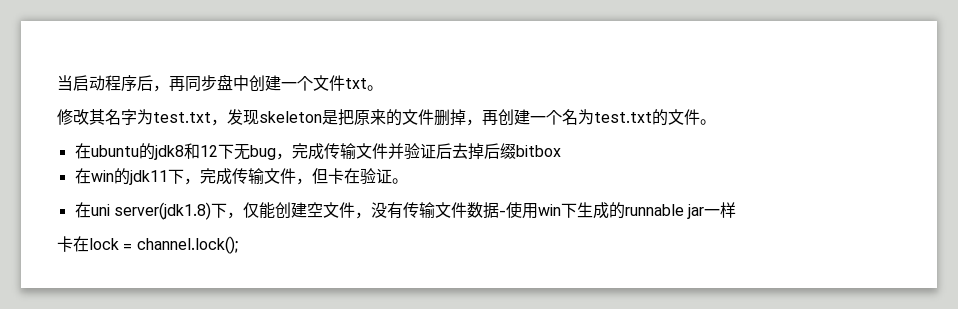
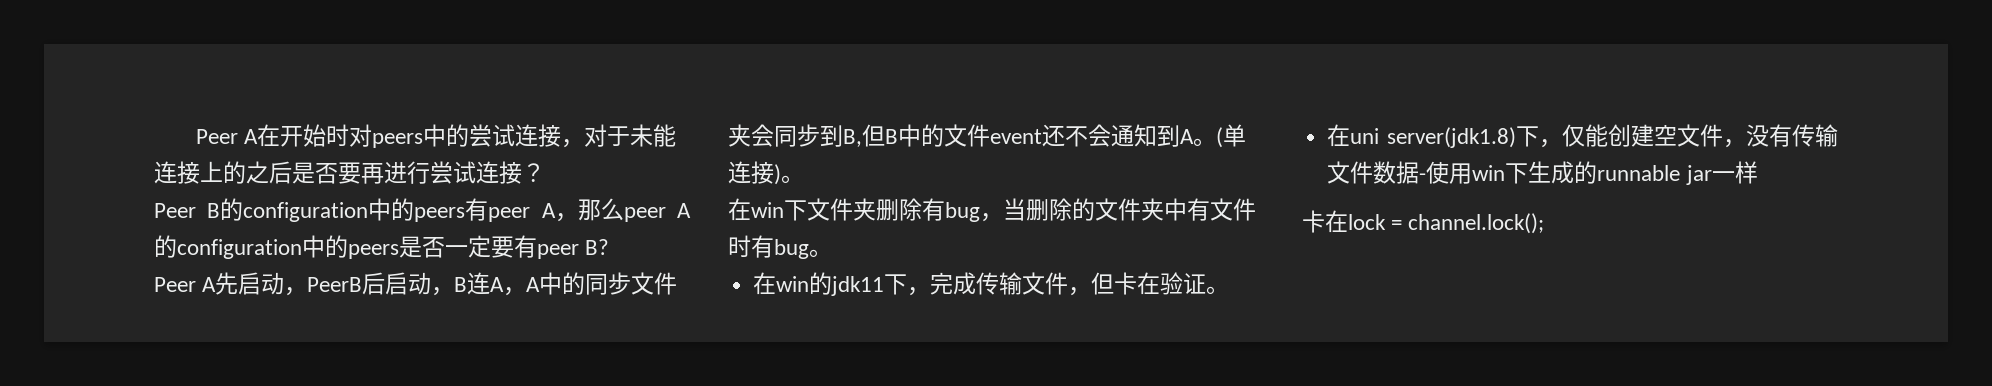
[57,74,383,92] [57,109,716,126] [74,143,561,160] 当启动程序后，再同步盘中创建一个文件txt。 // 修改其名字为test.txt，发现skeleton是把原来的文件删掉，再创建一个名为test.txt的文件。 // 在ubuntu的jdk8和12下无bug，完成传输文件并验证后去掉后缀bitbox -> [195,124,677,148] [154,161,545,184] [154,198,691,222] [154,235,610,259] [154,272,678,296] [728,124,1246,148] [728,161,804,185] [728,198,1256,222] [728,235,832,259] Peer A在开始时对peers中的尝试连接，对于未能连接上的之后是否要再进行尝试连接？ // Peer B的configuration中的peers有peer A，那么peer A的configuration中的peers是否一定要有peer B? // Peer A先启动，PeerB后启动，B连A，A中的同步文件夹会同步到B,但B中的文件event还不会通知到A。(单连接)。 // 在win下文件夹删除有bug，当删除的文件夹中有文件时有bug。

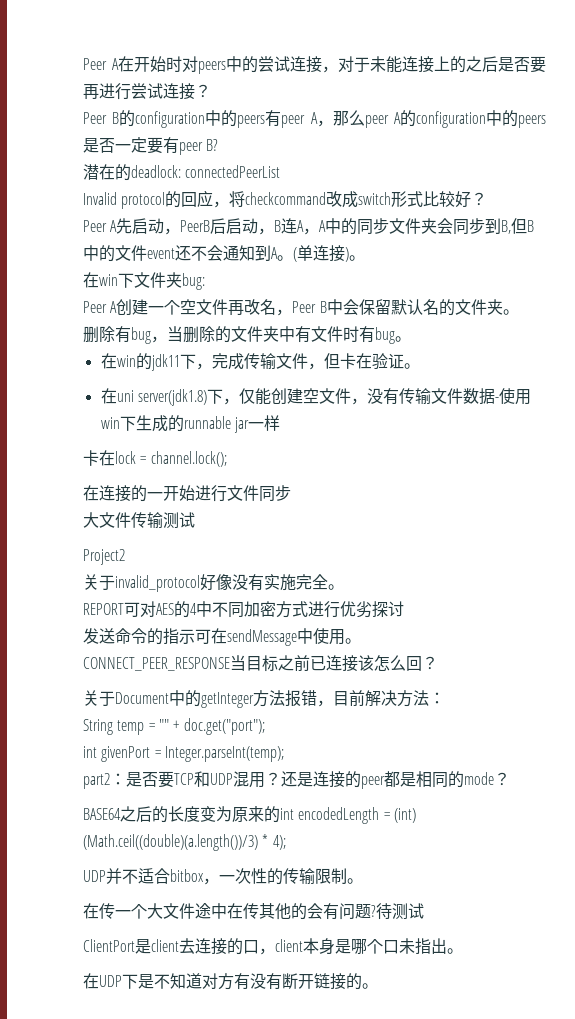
(610, 247) none -> [83,164,281,181] [83,190,488,209] // 潜在的deadlock: connectedPeerList // Invalid protocol的回应，将checkcommand改成switch形式比较好？
(876, 209) none -> [182,273,205,290] [83,299,519,316] bug: // Peer A创建一个空文件再改名，Peer B中会保留默认名的文件夹。 //
(1545, 223) none -> [83,485,291,502] [83,512,195,529] [83,549,125,565] [83,574,344,592] [83,601,404,618] [83,628,361,646] [83,655,438,672] [83,690,445,708] [83,718,265,735] [83,746,284,762] [83,771,510,789] [83,806,416,824] [83,834,286,851] [83,868,363,885] [83,903,424,920] [83,938,463,955] [83,973,378,990] // 在连接的一开始进行文件同步 // 大文件传输测试 // Project2 // 关于invalid_protocol好像没有实施完全。 // REPORT可对AES的4中不同加密方式进行优劣探讨 // 发送命令的指示可在sendMessage中使用。 // CONNECT_PEER_RESPONSE当目标之前已连接该怎么回？ // 关于Document中的getInteger方法报错，目前解决方法： // String temp = "" + doc.get("port"); // int givenPort = Integer.parseInt(temp); // part2：是否要TCP和UDP混用？还是连接的peer都是相同的mode？ // BASE64之后的长度变为原来的int encodedLength = (int) (Math.ceil((double)(a.length())/3) * 4); // UDP并不适合bitbox，一次性的传输限制。 // 在传一个大文件途中在传其他的会有问题?待测试 // ClientPort是client去连接的口，client本身是哪个口未指出。 // 在UDP下是不知道对方有没有断开链接的。

